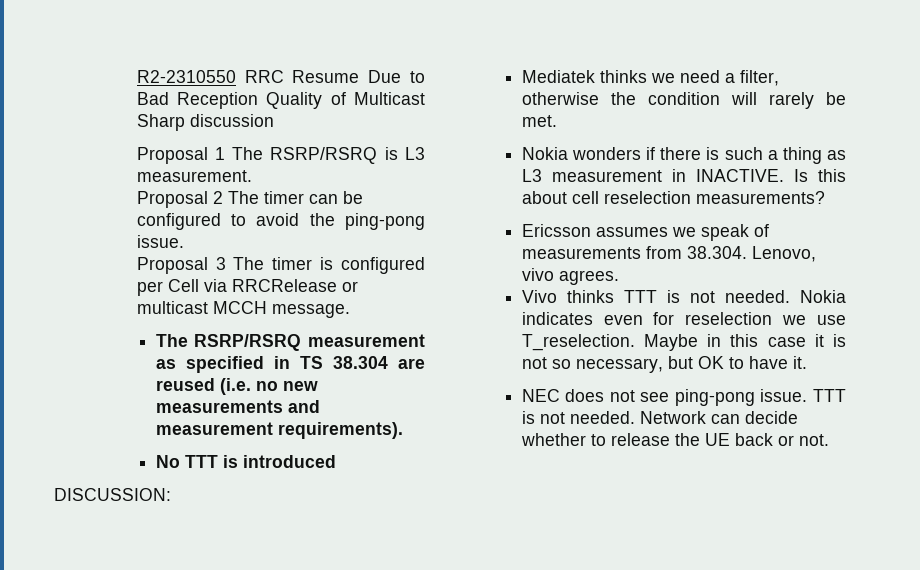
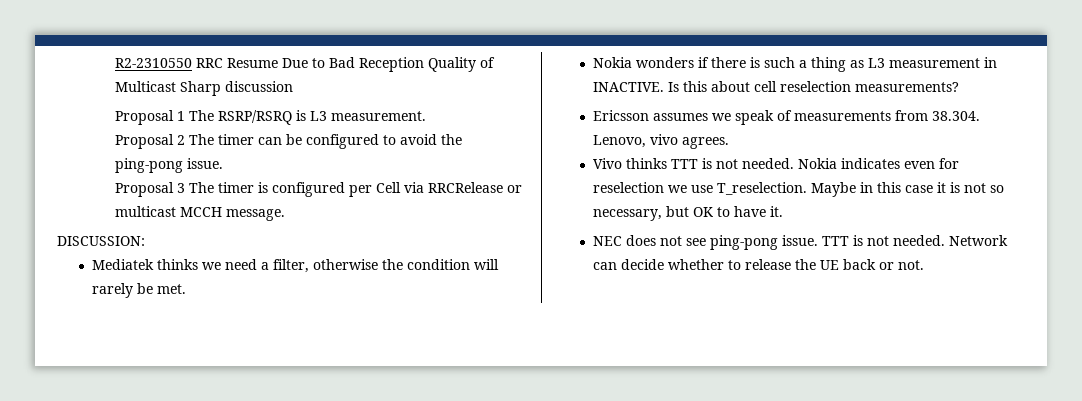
[155,334,425,351] [155,356,425,373] [155,378,318,395] [155,400,320,413] [155,422,403,439] [155,455,336,468] // The RSRP/RSRQ measurement as specified in TS 38.304 are reused (i.e. no new measurements and measurement requirements). // No TTT is introduced -> (286, 215) none

